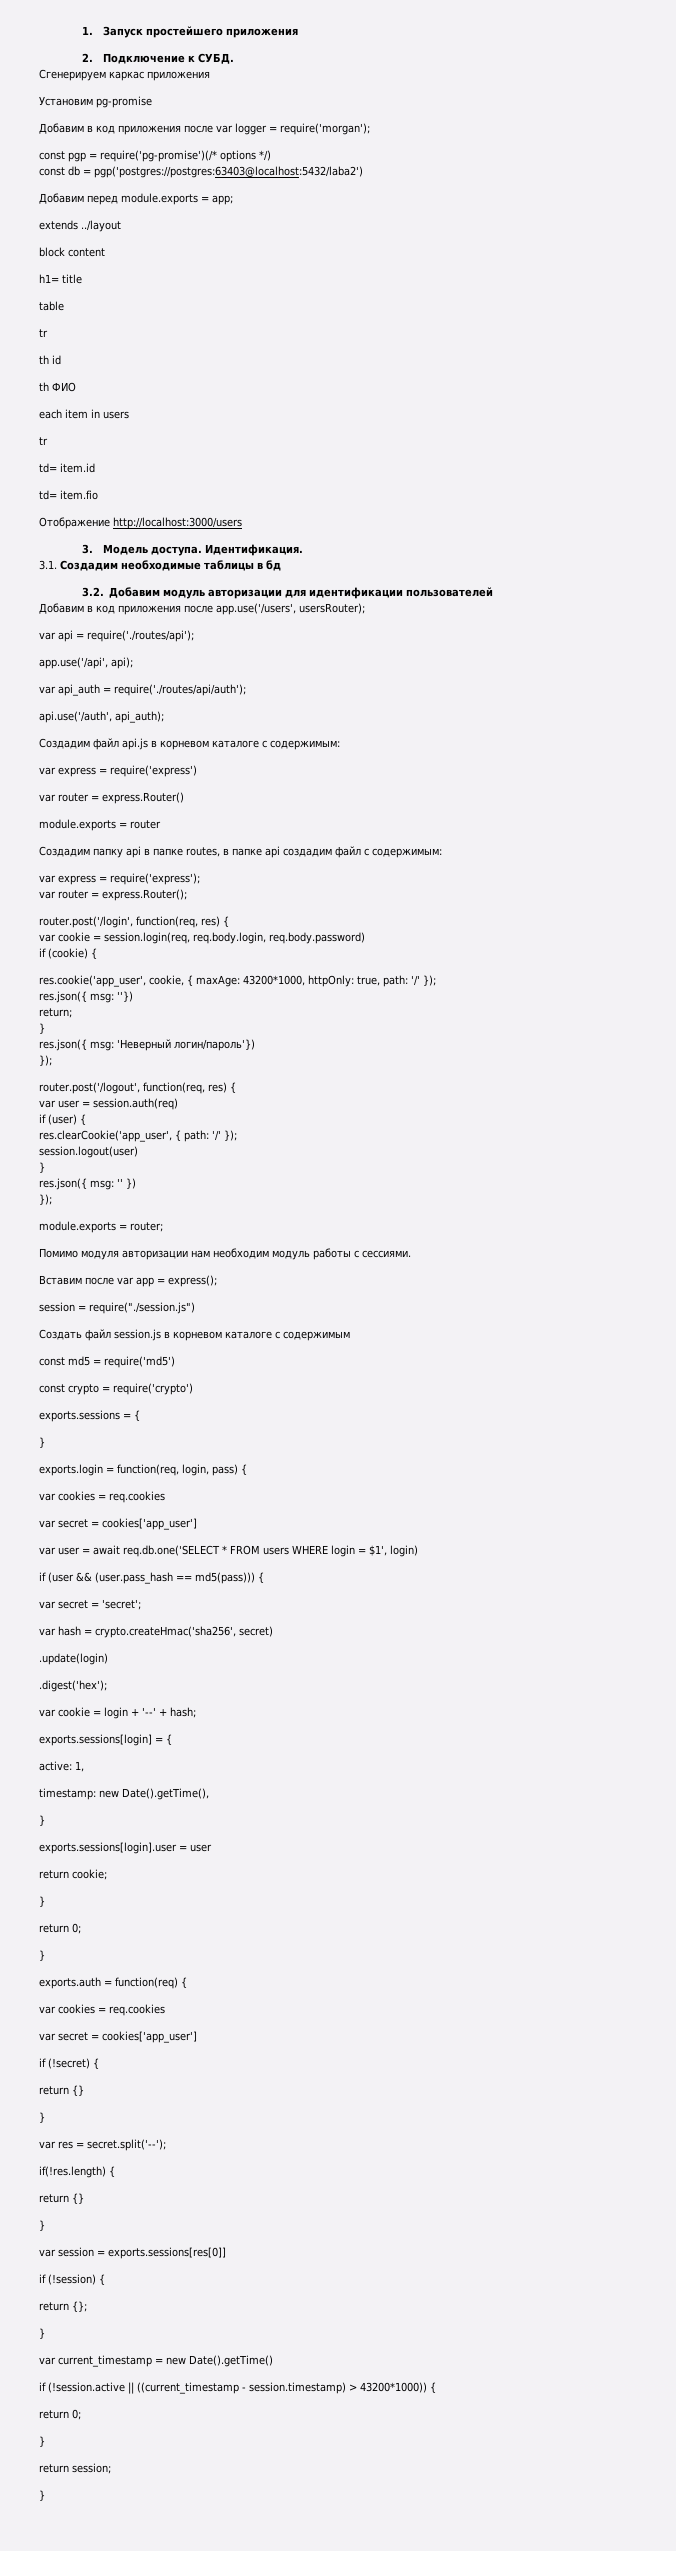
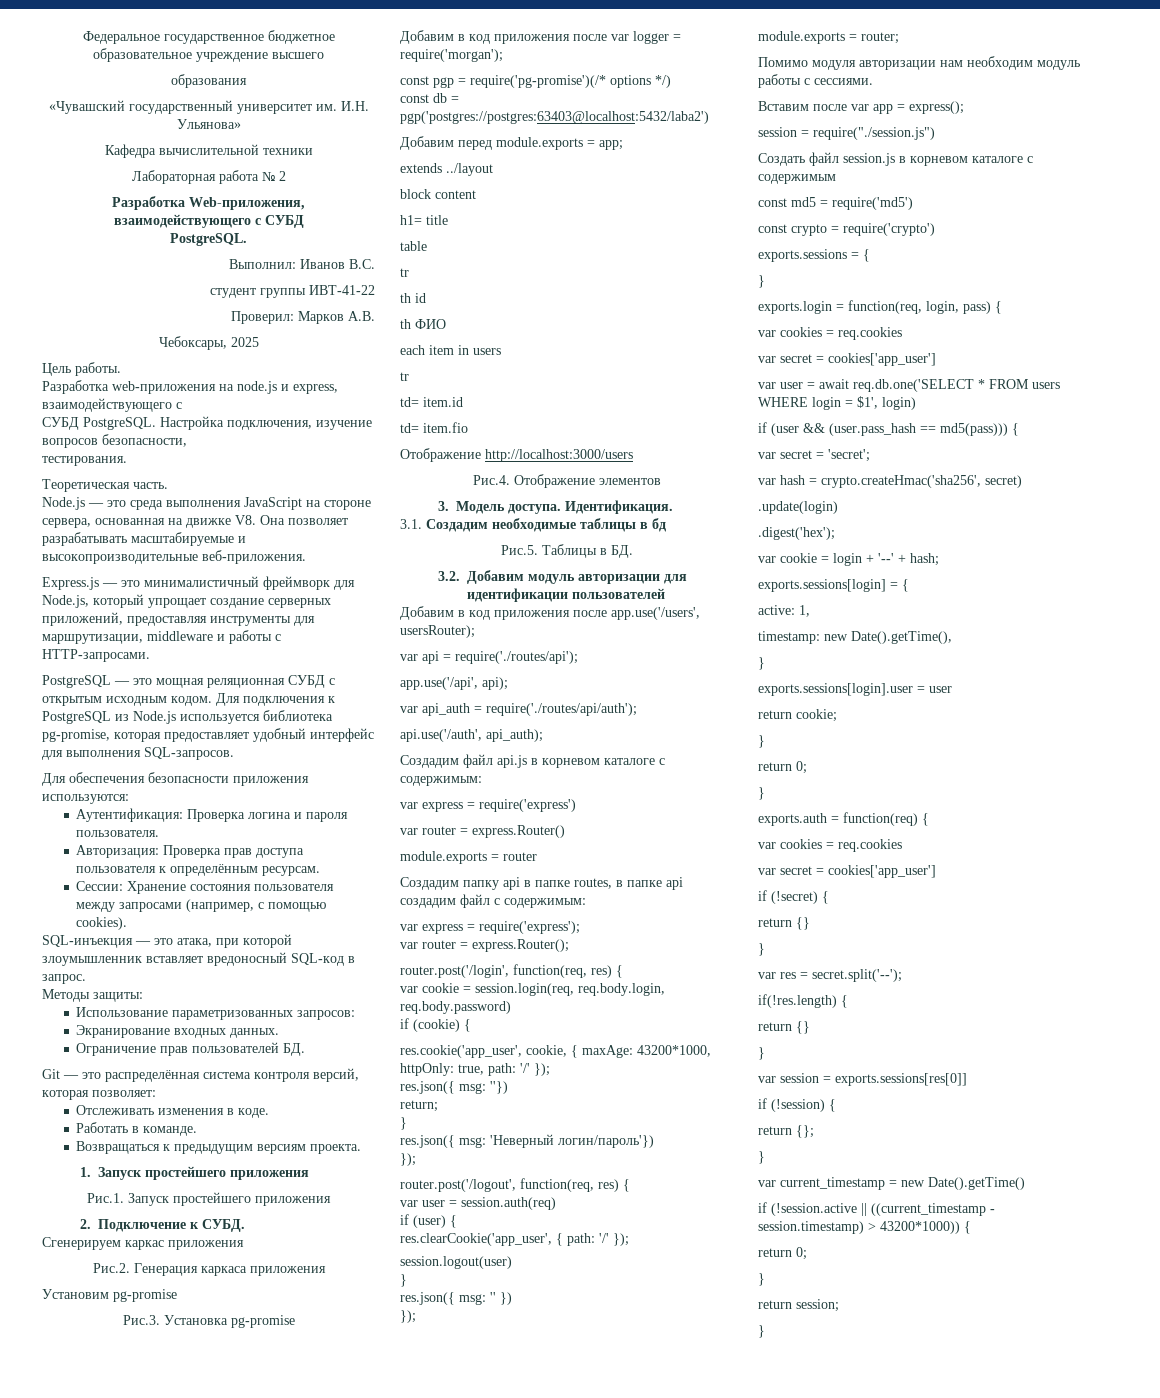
(81, 30) none -> [82,30,335,44] [93,48,324,62] [171,74,247,88] [48,100,369,114] [176,119,241,129] [104,144,313,158] [131,170,286,184] [112,196,305,210] [113,214,304,228] [170,233,247,246] [229,259,375,269] [210,285,375,298] [231,311,375,324] [158,336,259,350] [42,362,121,376] [42,380,338,394] [42,398,182,412] [42,416,372,430] [42,434,187,448] [42,456,127,466] [42,479,168,492] [42,497,371,510] [42,515,348,528] [42,532,246,546] [42,550,306,564] [42,576,355,590] [42,594,331,608] [42,612,315,626] [42,630,281,644] [42,649,150,662] [42,675,335,688] [42,693,335,706] [42,710,333,724] [42,728,374,742] [42,747,234,760] [42,772,309,786] [42,794,129,804] [76,808,349,822] [76,830,160,837] [76,845,305,858] [76,864,321,876] [76,881,335,894] [76,899,327,912] [76,917,128,930] [42,934,292,948] [42,952,355,966] [42,974,86,984] [42,989,143,1002] [76,1007,356,1020] [76,1025,280,1038] [76,1042,306,1056] [42,1068,359,1082] [42,1090,156,1100] [76,1105,270,1118] [76,1122,198,1136] [76,1141,362,1154] Федеральное государственное бюджетное образовательное учреждение высшего // образования // «Чувашский государственный университет им. И.Н. Ульянова» // Кафедра вычислительной техники // Лабораторная работа № 2 // Разработка Web-приложения, взаимодействующего с СУБД // PostgreSQL. // Выполнил: Иванов В.С. // студент группы ИВТ-41-22 // Проверил: Марков А.В. // Чебоксары, 2025 // Цель работы. // Разработка web-приложения на node.js и express, взаимодействующего с // СУБД PostgreSQL. Настройка подключения, изучение вопросов безопасности, // тестирования. // Теоретическая часть. // Node.js — это среда выполнения JavaScript на стороне сервера, основанная на движке V8. Она позволяет разрабатывать масштабируемые и высокопроизводительные веб-приложения. // Express.js — это минималистичный фреймворк для Node.js, который упрощает создание серверных приложений, предоставляя инструменты для маршрутизации, middleware и работы с HTTP-запросами. // PostgreSQL — это мощная реляционная СУБД с открытым исходным кодом. Для подключения к PostgreSQL из Node.js используется библиотека pg-promise, которая предоставляет удобный интерфейс для выполнения SQL-запросов. // Для обеспечения безопасности приложения используются: // Аутентификация: Проверка логина и пароля пользователя. // Авторизация: Проверка прав доступа пользователя к определённым ресурсам. // Сессии: Хранение состояния пользователя между запросами (например, с помощью cookies). // SQL-инъекция — это атака, при которой злоумышленник вставляет вредоносный SQL-код в запрос. // Методы защиты: // Использование параметризованных запросов: // Экранирование входных данных. // Ограничение прав пользователей БД. // Git — это распределённая система контроля версий, которая позволяет: // Отслеживать изменения в коде. // Работать в команде. // Возвращаться к предыдущим версиям проекта. //
(299, 33) none -> [87,1192,331,1206] // Рис.1. Запуск простейшего приложения
(210, 76) none -> [92,1263,326,1276] // Рис.2. Генерация каркаса приложения
(152, 102) none -> [122,1315,295,1328] // Рис.3. Установка pg-promise
(242, 523) none -> [472,474,661,488] // Рис.4. Отображение элементов
(281, 565) none -> [500,544,633,558] // Рис.5. Таблицы в БД.

